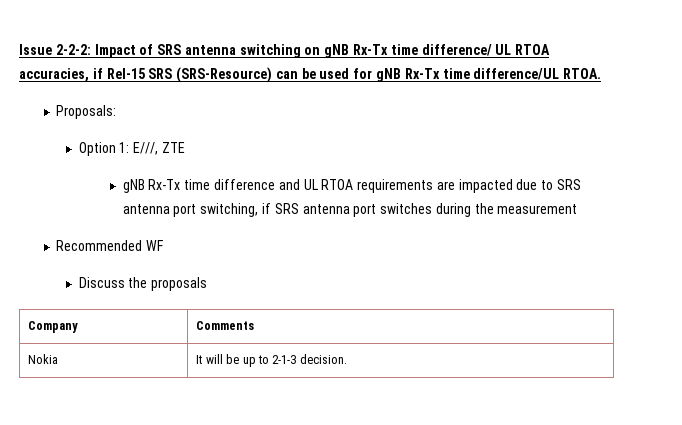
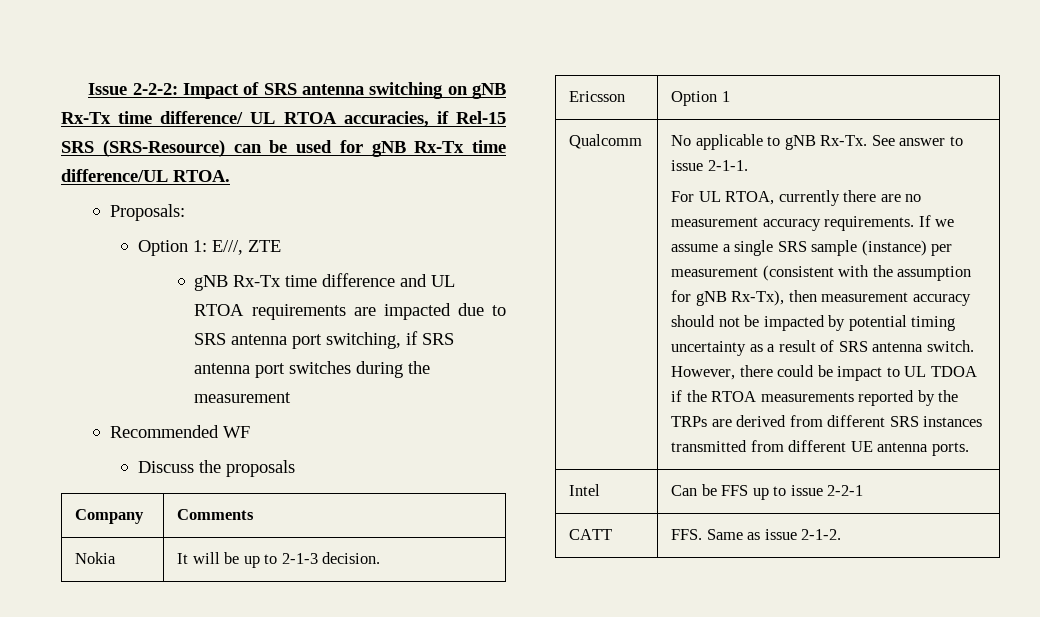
(347, 359) none -> [569,91,626,102] [671,91,730,106] [569,134,643,149] [671,134,963,150] [671,160,748,171] [671,190,922,206] [671,215,955,231] [671,240,953,256] [671,265,972,281] [671,290,971,306] [671,315,956,331] [671,340,974,356] [671,365,977,381] [671,390,959,406] [671,415,983,427] [671,440,969,456] [569,484,601,496] [671,484,864,500] [569,529,613,540] [671,529,842,540] // Ericsson | Option 1 // Qualcomm | No applicable to gNB Rx-Tx. See answer to issue 2-1-1. // For UL RTOA, currently there are no measurement accuracy requirements. If we assume a single SRS sample (instance) per measurement (consistent with the assumption for gNB Rx-Tx), then measurement accuracy should not be impacted by potential timing uncertainty as a result of SRS antenna switch. However, there could be impact to UL TDOA if the RTOA measurements reported by the TRPs are derived from different SRS instances transmitted from different UE antenna ports. // Intel | Can be FFS up to issue 2-2-1 // CATT | FFS. Same as issue 2-1-2.

